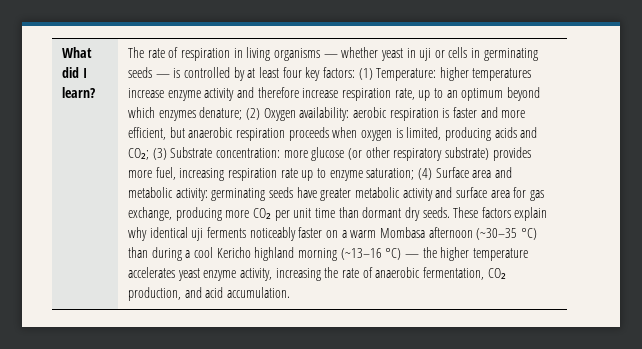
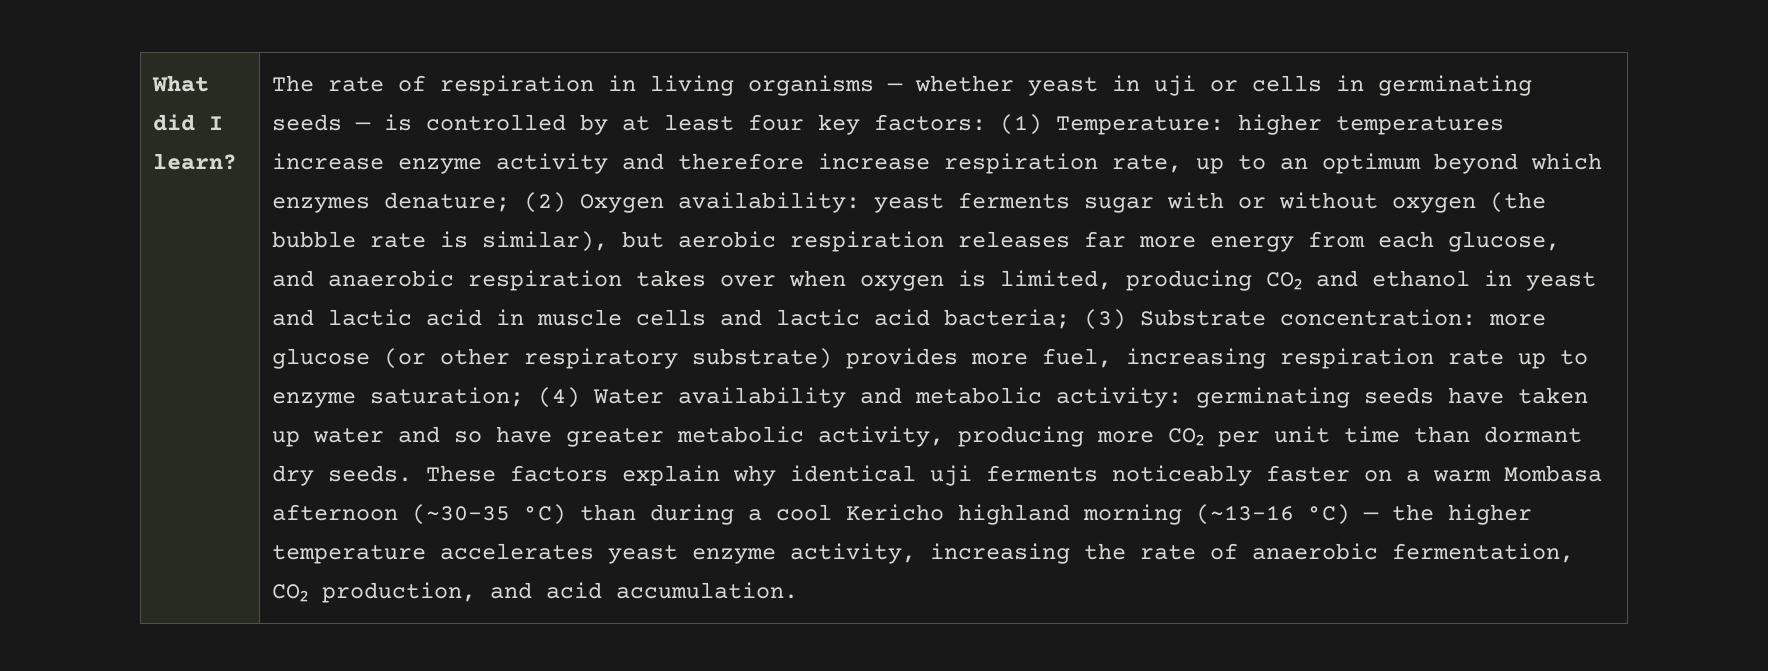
[352,107,526,121] [128,127,329,141] aerobic respiration is faster and more efficient, but anaerobic respiration proceeds -> [873,192,1546,213] [271,231,1560,252] [271,270,776,291] yeast ferments sugar with or without oxygen (the bubble rate is similar), but aerobic respiration releases far more energy from each glucose, and anaerobic respiration takes over
[494,127,538,138] [128,148,150,160] acids and CO₂; -> [1265,270,1596,291] [271,309,1070,329] CO₂ and ethanol in yeast and lactic acid in muscle cells and lactic acid bacteria;
[435,167,492,178] Surface area -> [592,387,846,408] Water availability
[320,187,544,201] [128,207,173,221] greater metabolic activity and surface area for gas exchange, -> [1517,387,1588,404] [271,426,944,447] taken up water and so have greater metabolic activity,

